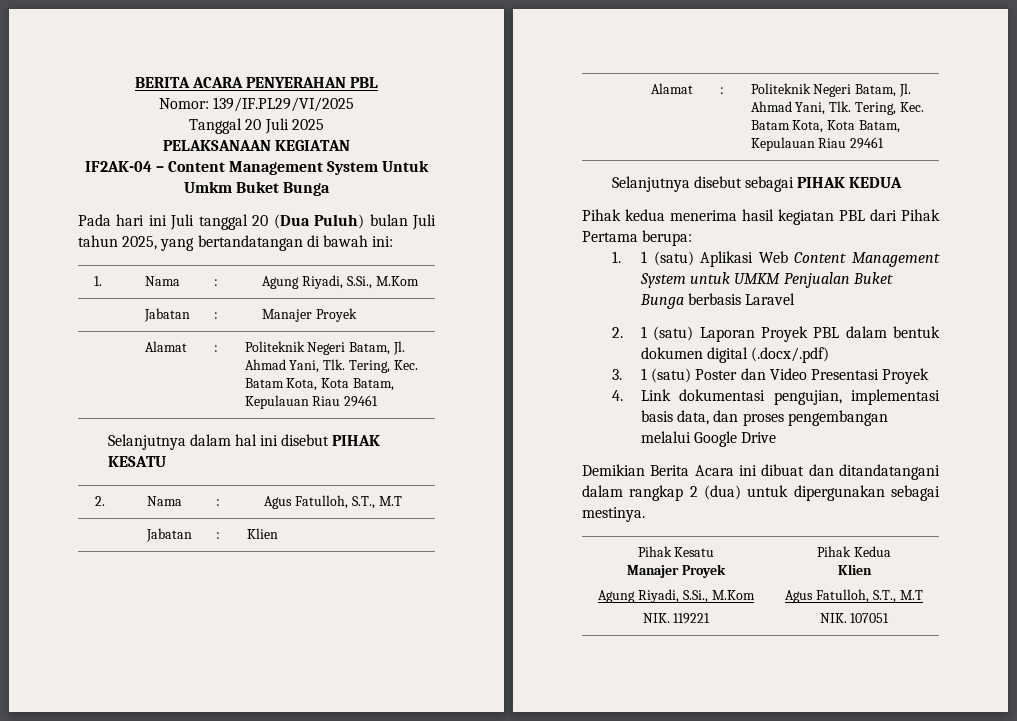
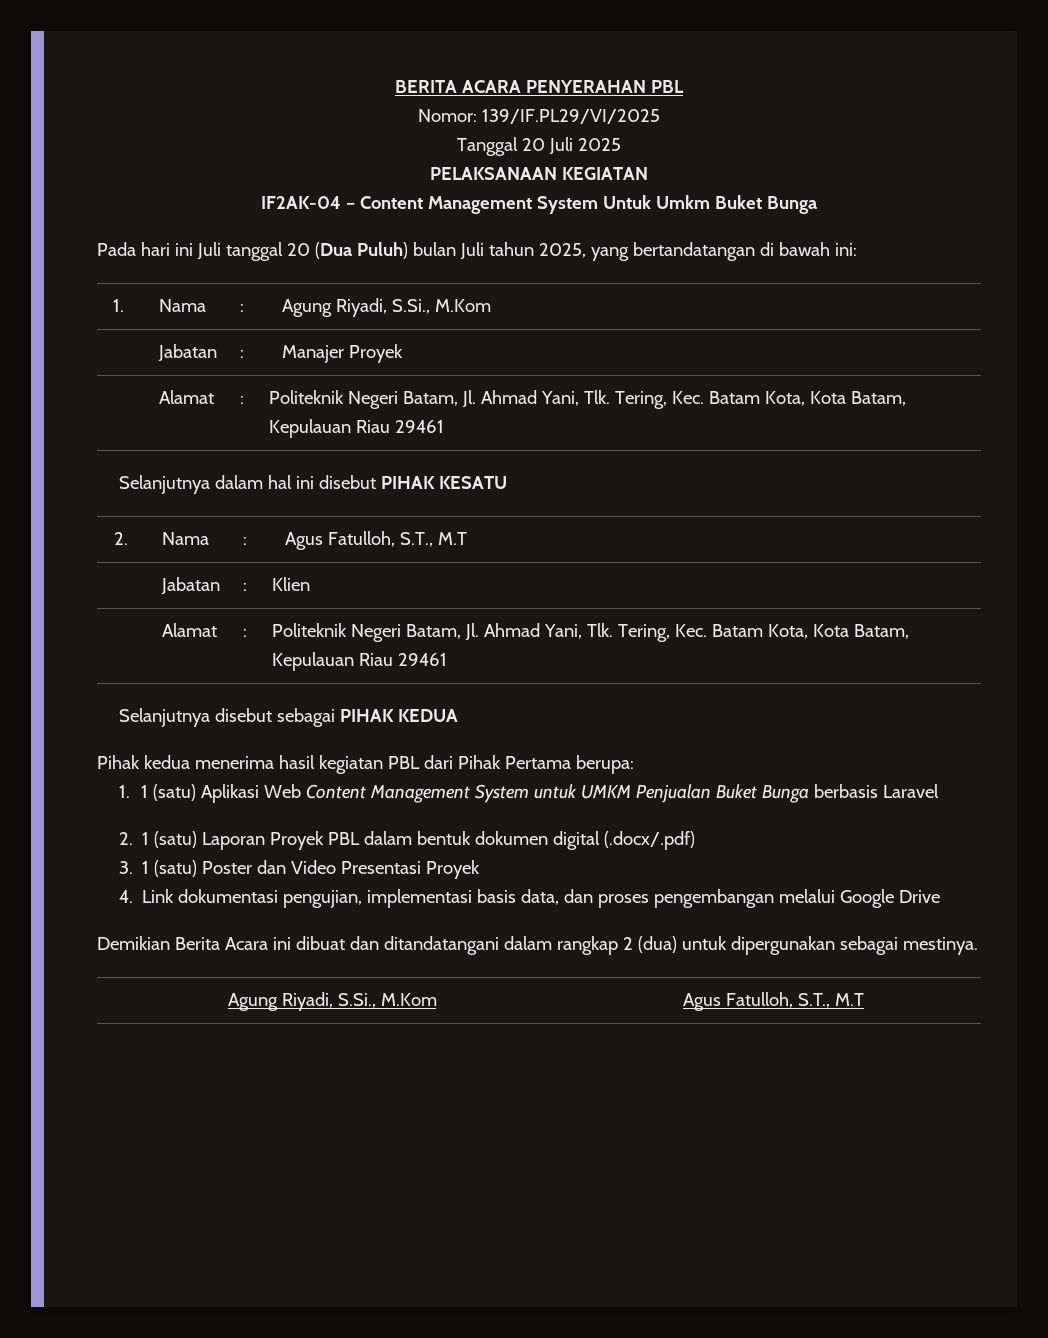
[637,546,715,557] [627,564,726,578] [598,589,755,603] [642,613,711,624] [817,546,891,557] [837,564,872,575] [785,589,923,603] [819,613,890,623] Pihak Kesatu // Manajer Proyek // Agung Riyadi, S.Si., M.Kom // NIK. 119221 | Pihak Kedua // Klien // Agus Fatulloh, S.T., M.T // NIK. 107051 -> [227,992,437,1011] [682,992,865,1011] Agung Riyadi, S.Si., M.Kom | Agus Fatulloh, S.T., M.T

